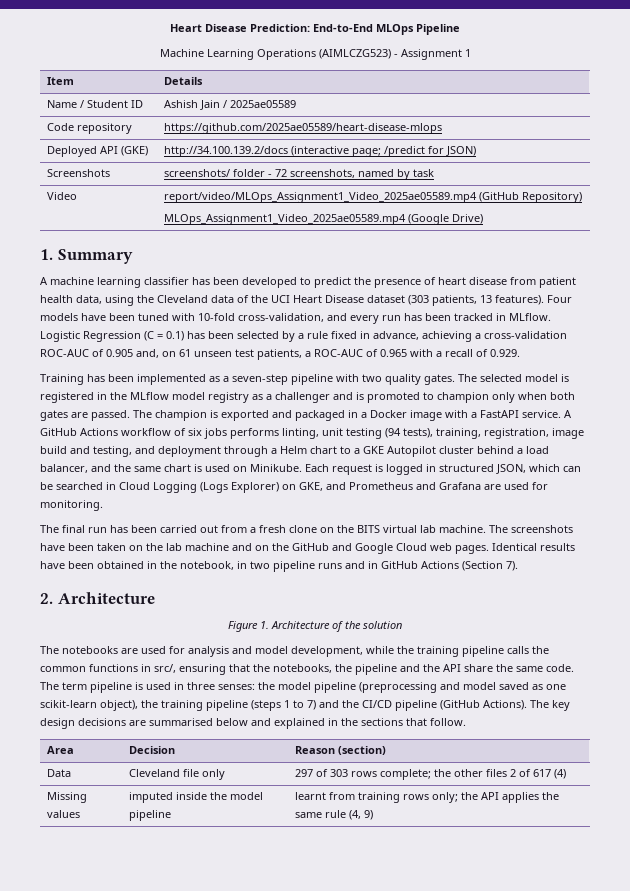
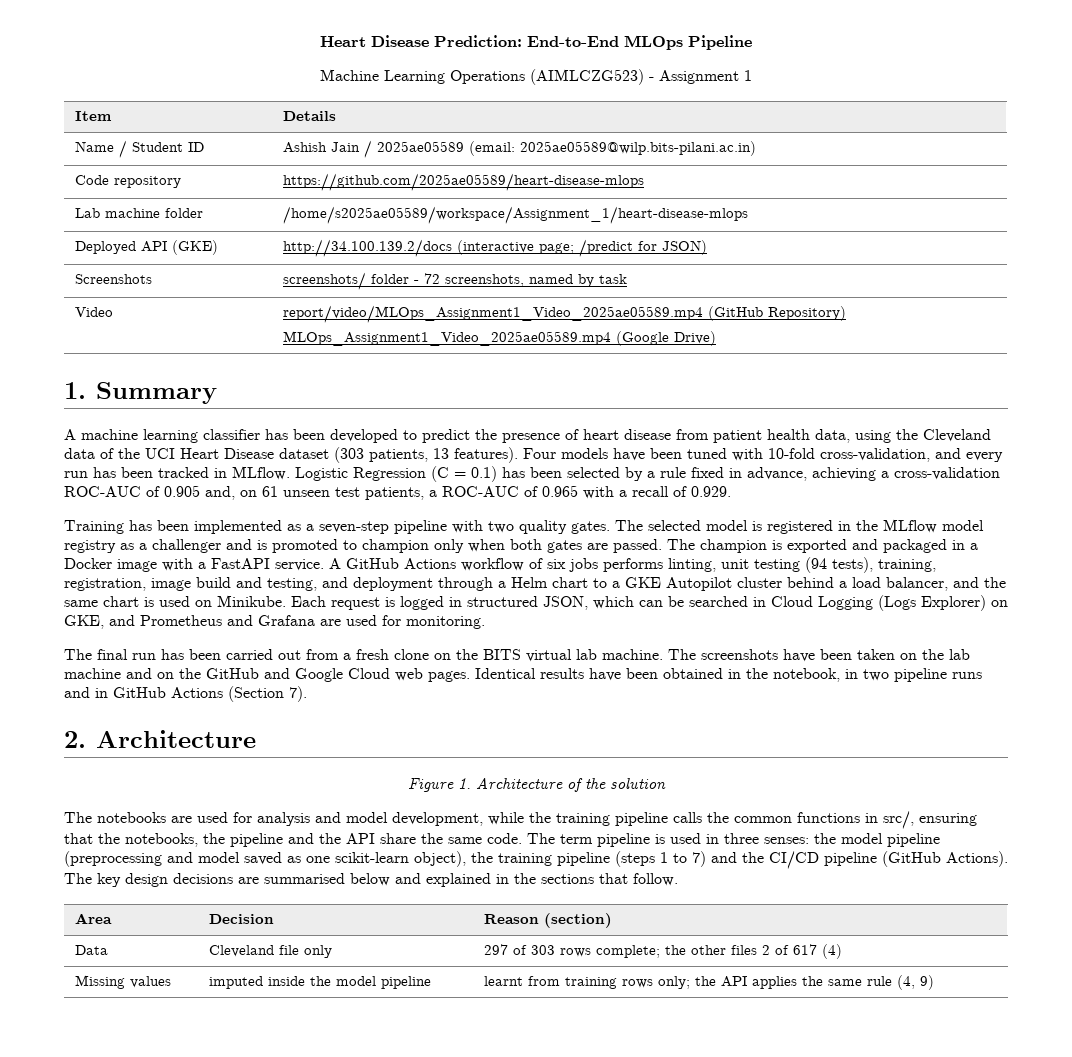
(296, 104) none -> [469,141,757,156] (email: 2025ae05589@wilp.bits-pilani.ac.in)
(442, 128) none -> [75,208,204,218] [283,206,749,224] // Lab machine folder | /home/s2025ae05589/workspace/Assignment_1/heart-disease-mlops

